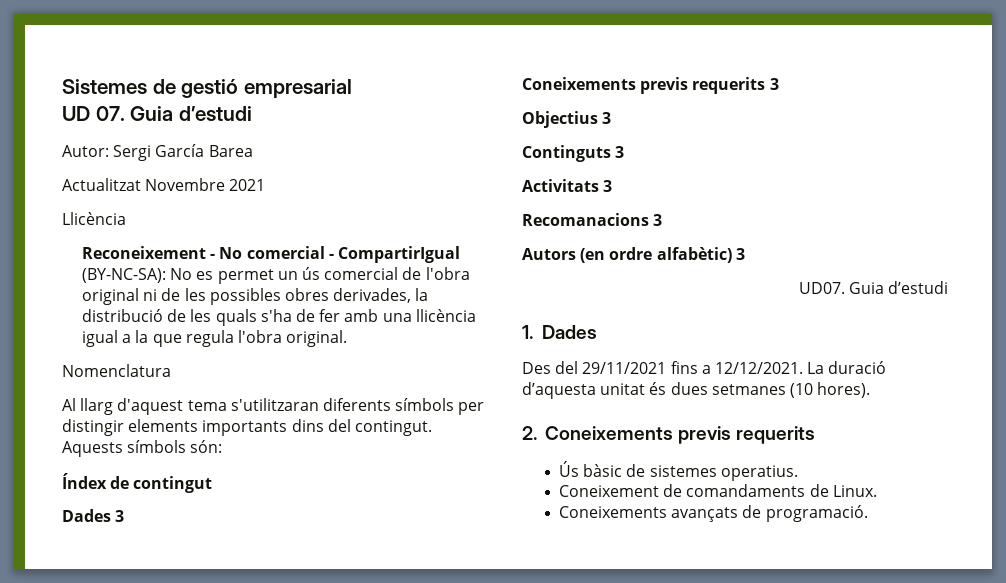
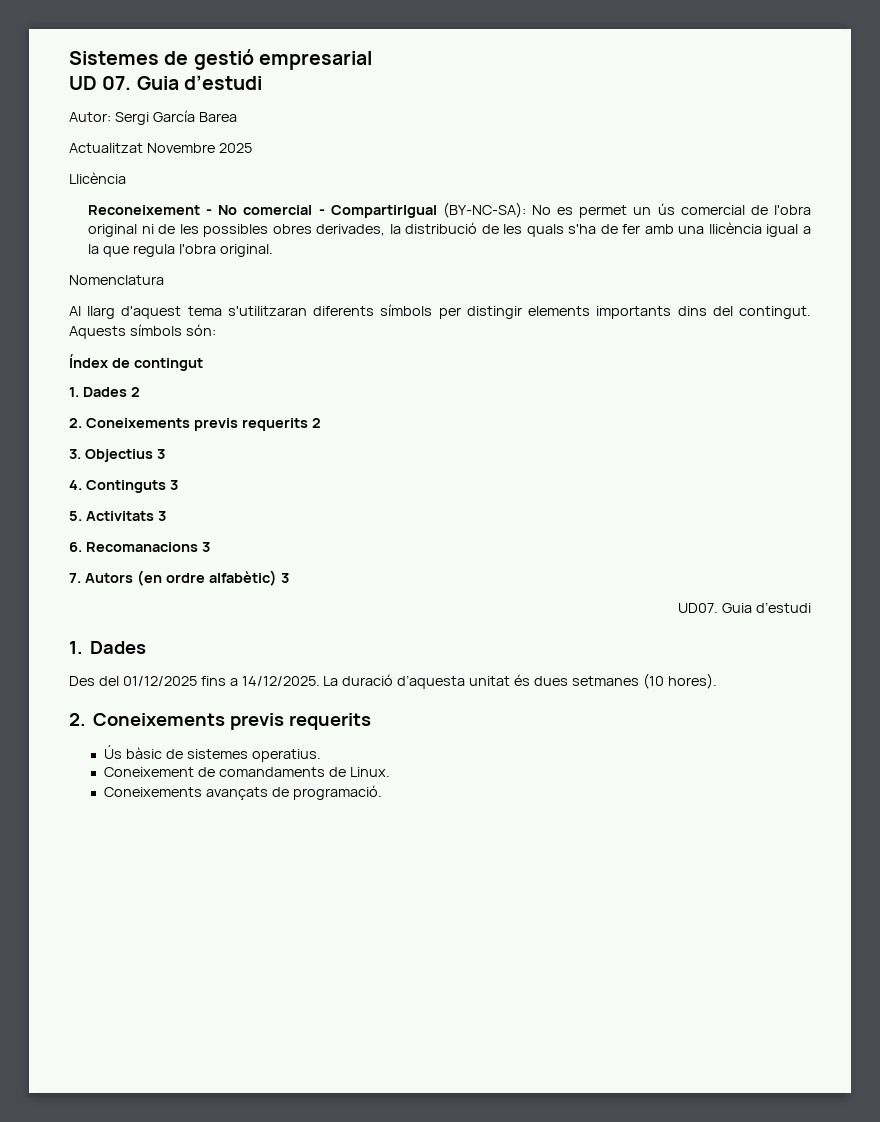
[229,179,266,191] 2021 -> [218,143,252,153] 2025
[62,509,125,522] [522,77,779,94] Dades 3 // Coneixements previs requerits 3 // -> [69,387,140,397] [69,418,321,431] [69,449,81,459] 1. Dades 2 // 2. Coneixements previs requerits 2 // 3.
(612, 118) none -> [69,480,82,490] 4.
(625, 152) none -> [69,511,82,521] 5.
(613, 186) none -> [69,542,82,552] 6.
(663, 220) none -> [69,573,81,583] 7.
[582,362,667,374] 29/11/2021 -> [122,676,197,686] 01/12/2025
[714,362,803,374] 12/12/2021. -> [241,676,320,686] 14/12/2025.

